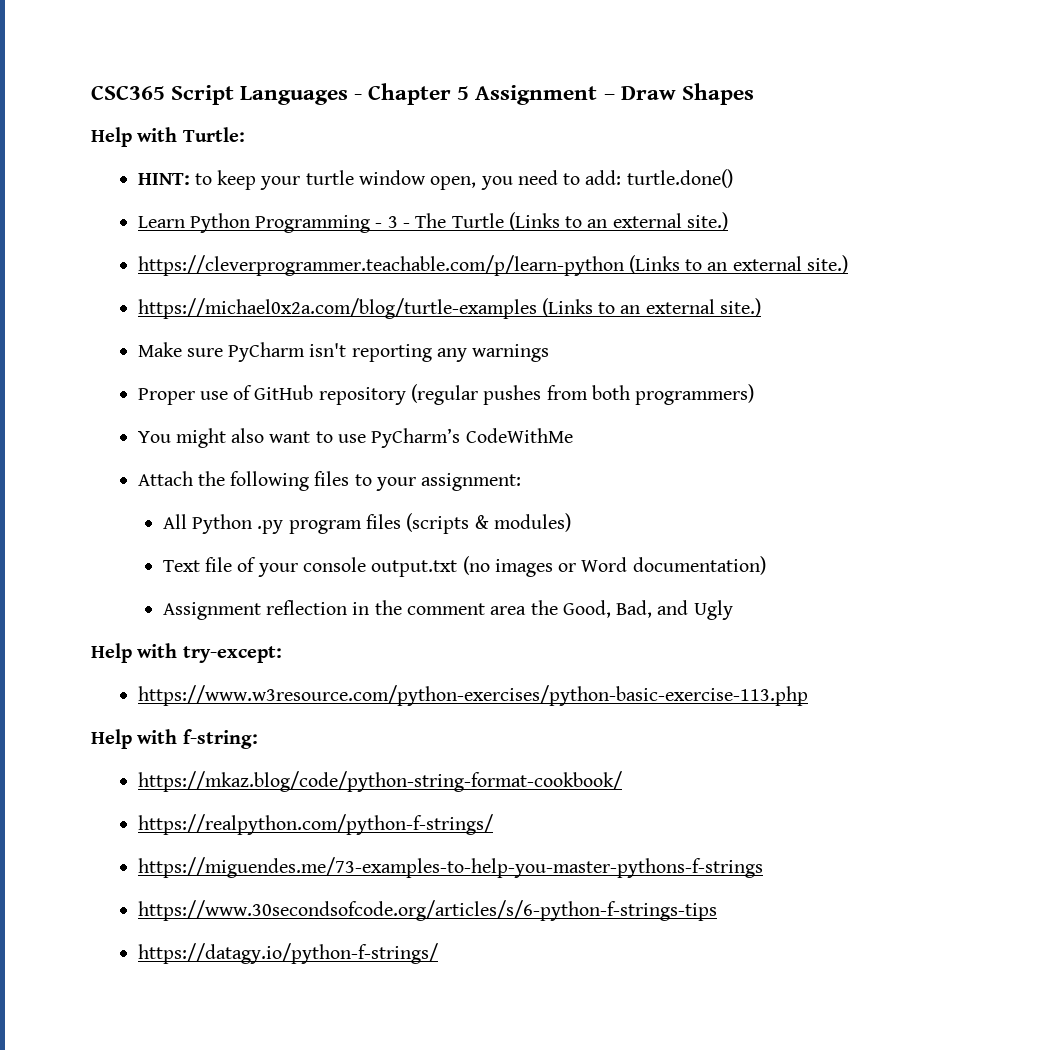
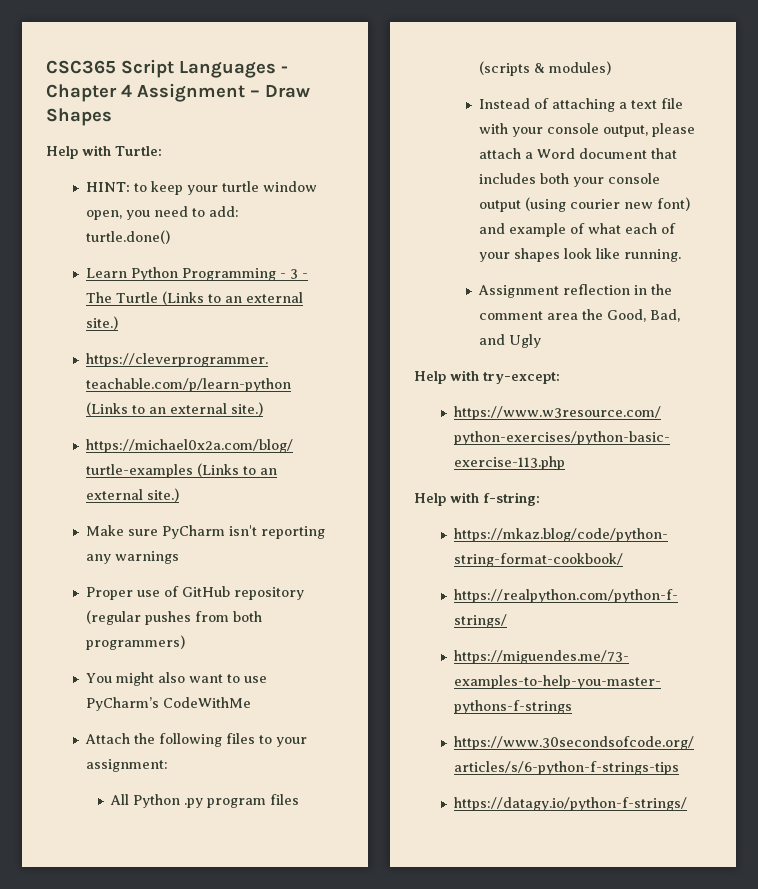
[457,86,470,100] 5 -> [121,84,132,97] 4
[162,556,766,577] Text file of your console output.txt (no images or Word documentation) -> [478,98,683,112] [478,123,695,137] [478,148,677,159] [478,173,660,187] [478,197,690,212] [478,223,676,237] [478,248,681,262] Instead of attaching a text file with your console output, please attach a Word document that includes both your console output (using courier new font) and example of what each of your shapes look like running.

